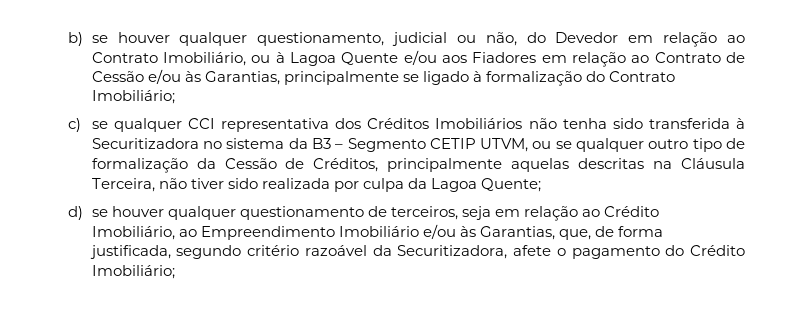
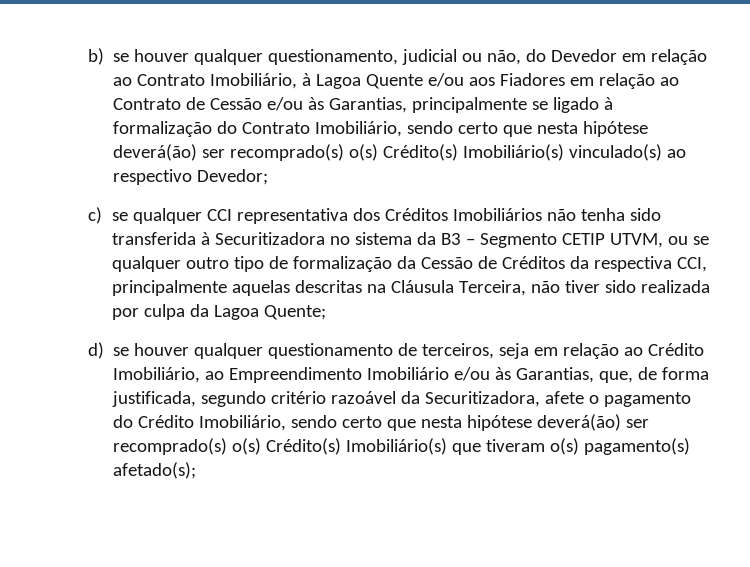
[251,55,271,63] ou -> (298, 81) none
[91,90,175,104] Imobiliário; -> [315,121,648,137] [113,144,687,161] [113,169,269,185] Imobiliário, sendo certo que nesta hipótese deverá(ão) ser recomprado(s) o(s) Crédito(s) Imobiliário(s) vinculado(s) ao respectivo Devedor;
[313,158,379,172] Créditos, -> [501,256,707,272] Créditos da respectiva CCI,
[91,265,175,279] Imobiliário; -> [199,414,649,431] [113,438,691,455] [113,462,197,479] Imobiliário, sendo certo que nesta hipótese deverá(ão) ser recomprado(s) o(s) Crédito(s) Imobiliário(s) que tiveram o(s) pagamento(s) afetado(s);

